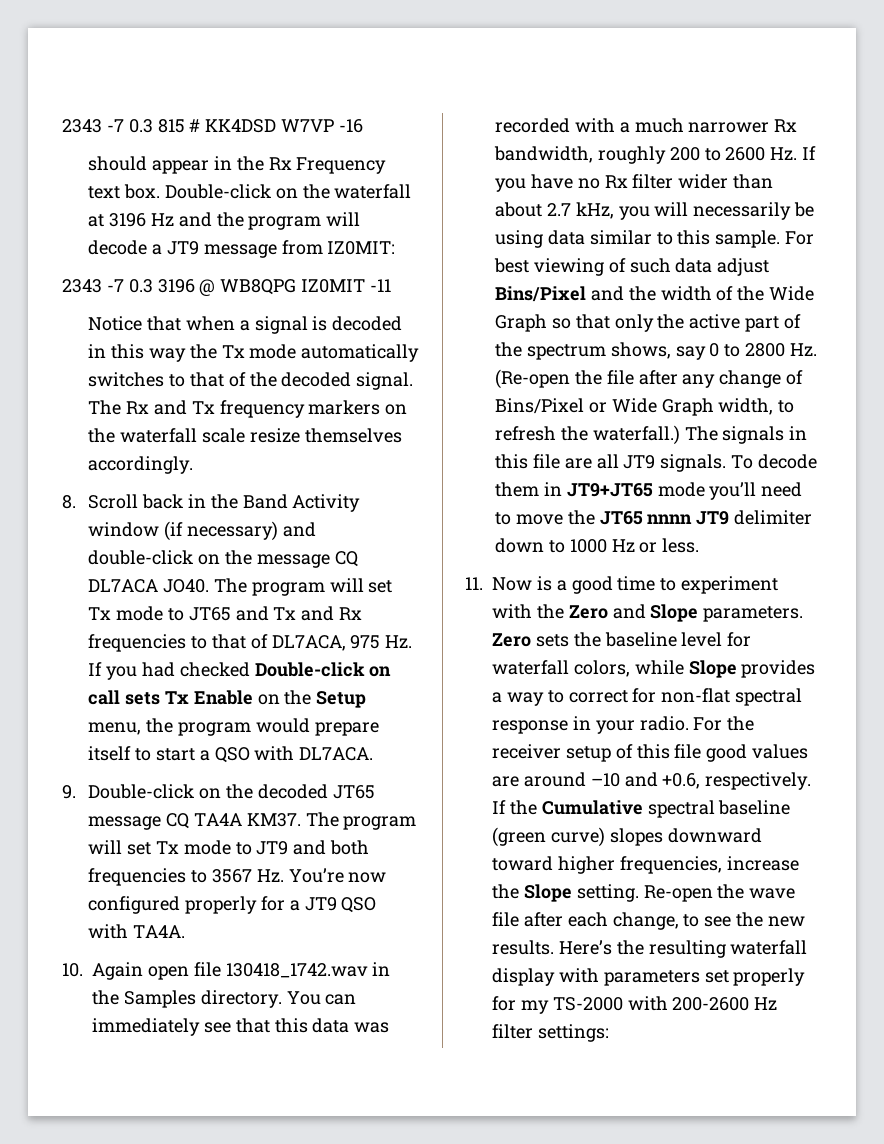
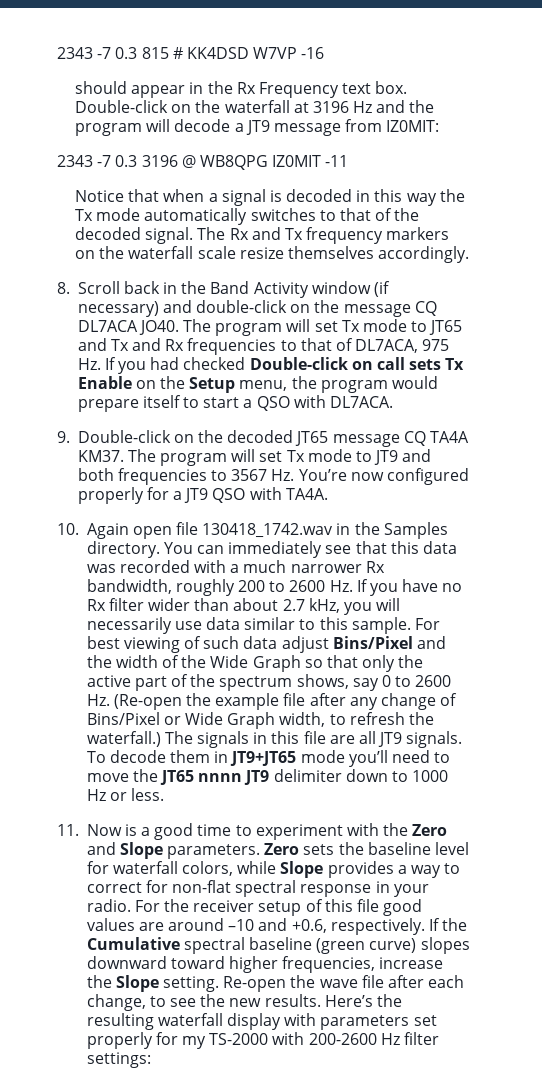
[794,202,815,217] [495,230,543,248] be using -> [174,621,202,630] use
[745,343,786,357] 2800 -> [415,675,452,687] 2600
(602, 377) none -> [215,693,280,710] example

